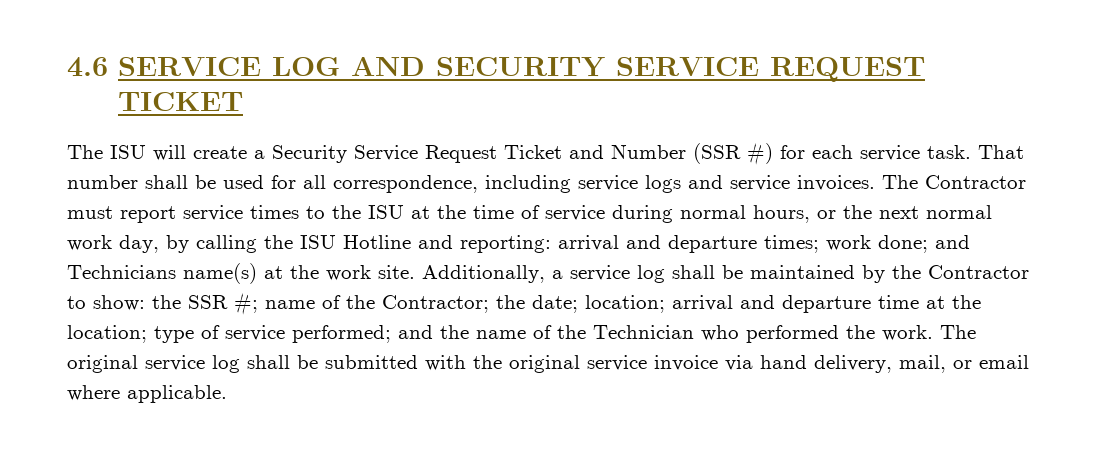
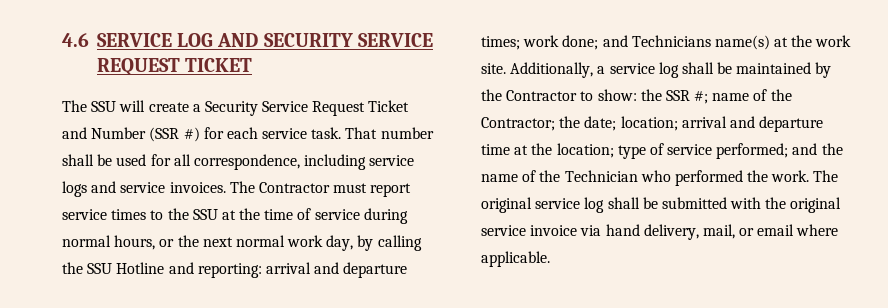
[110,145,146,159] ISU -> [91,101,117,112] SSU
[368,205,404,219] ISU -> [192,209,218,220] SSU
[300,235,336,249] ISU -> [87,263,113,274] SSU

